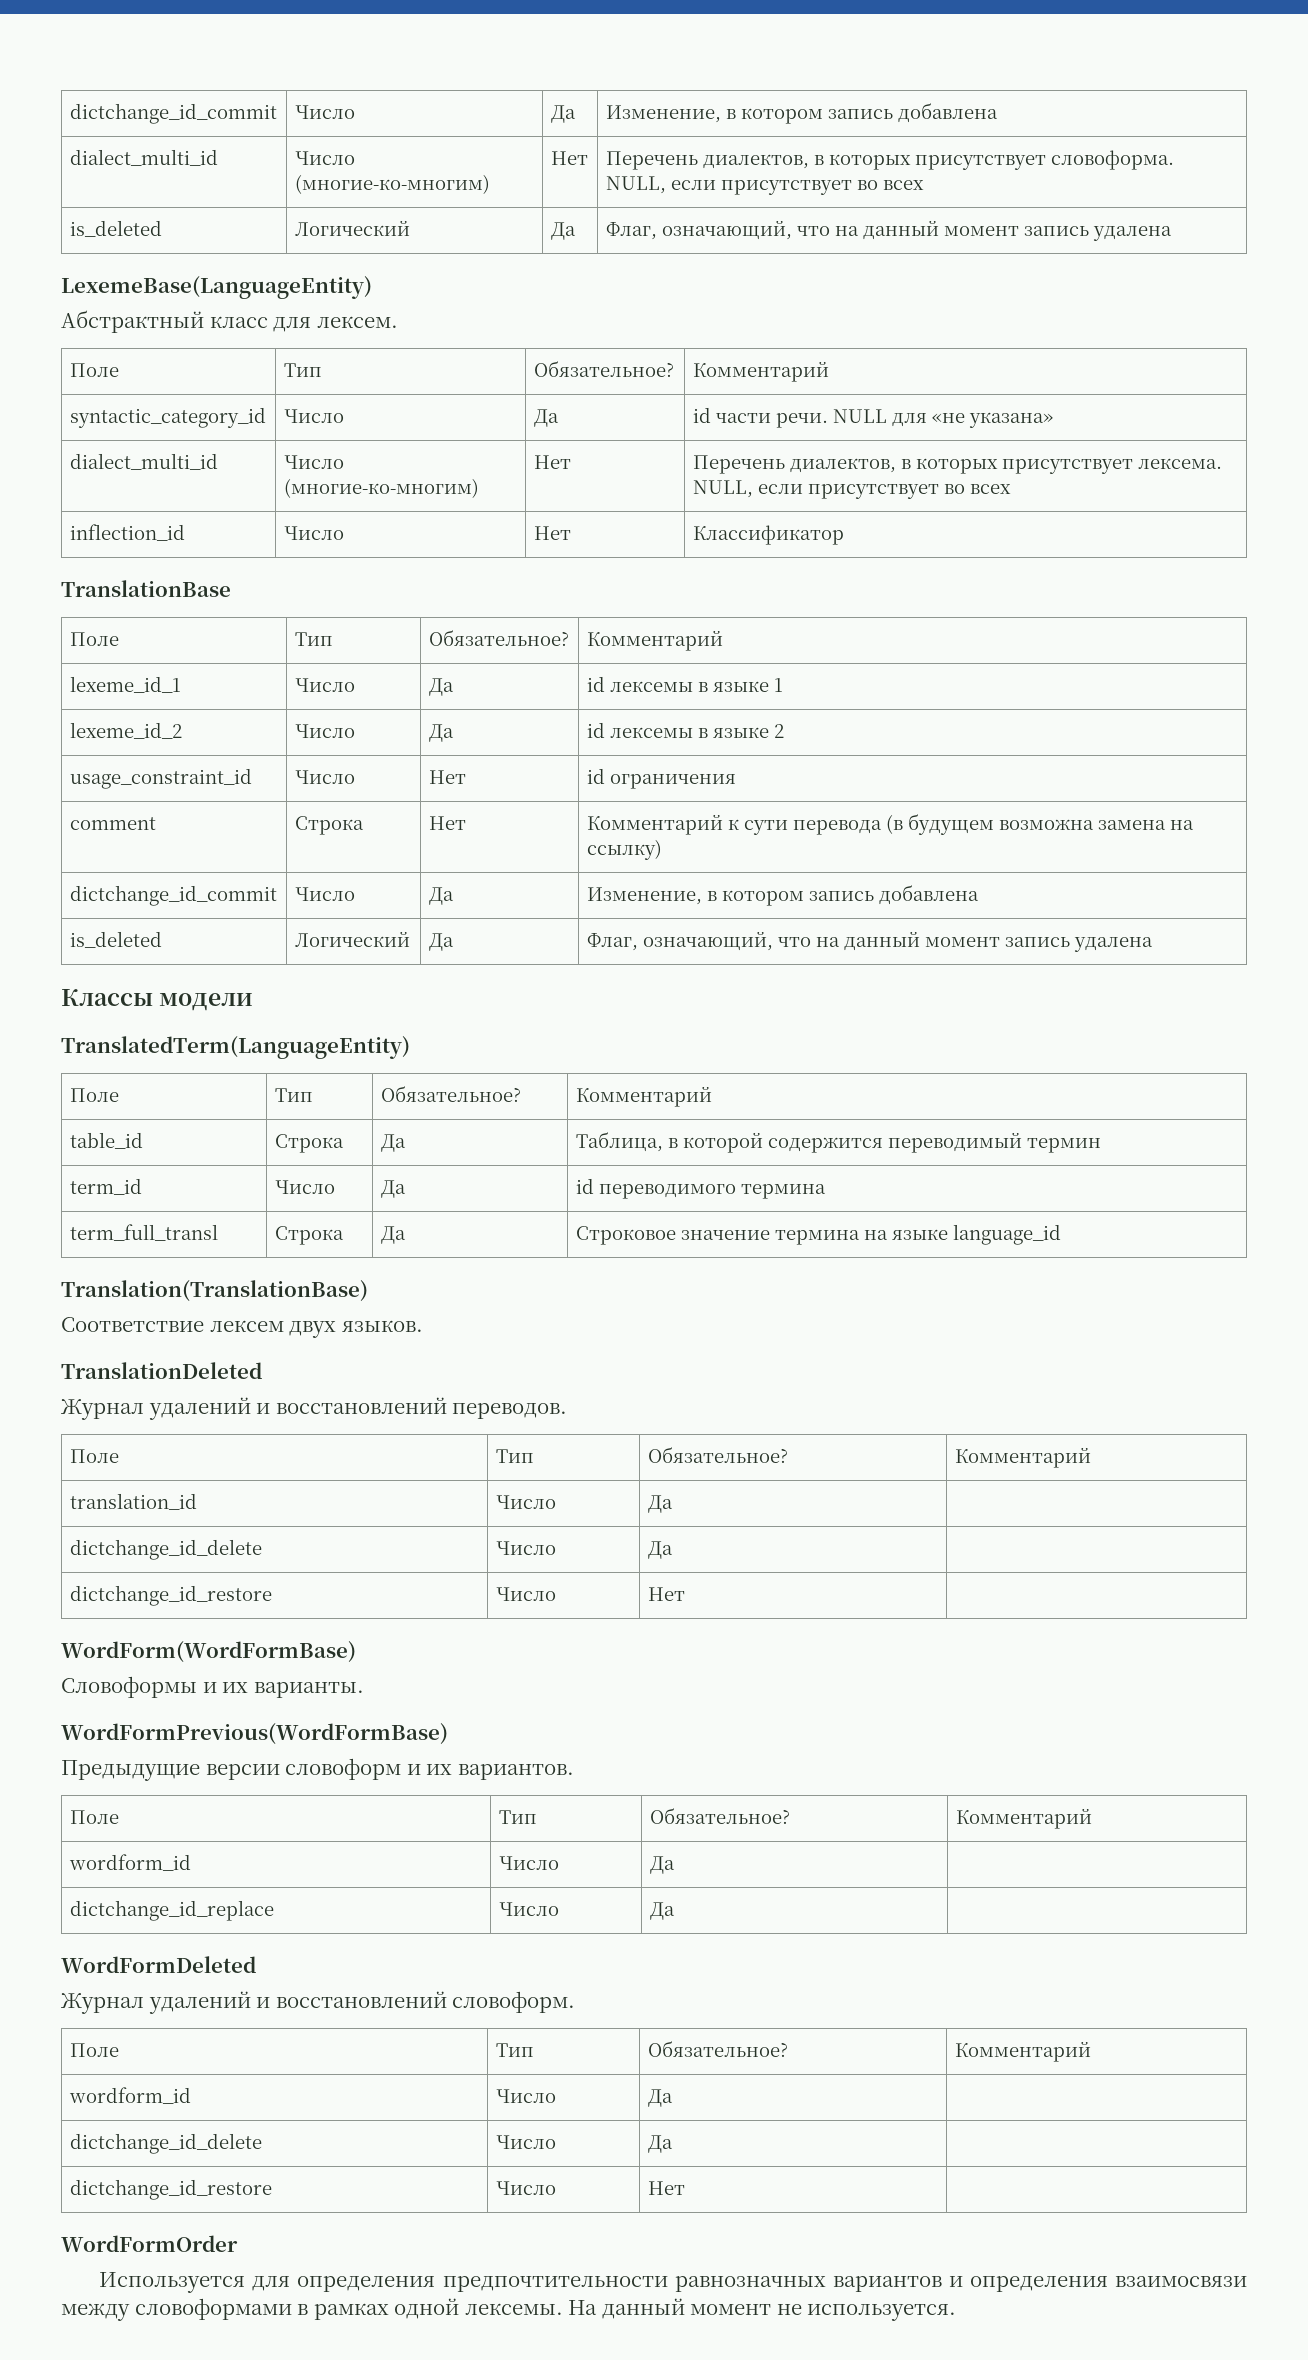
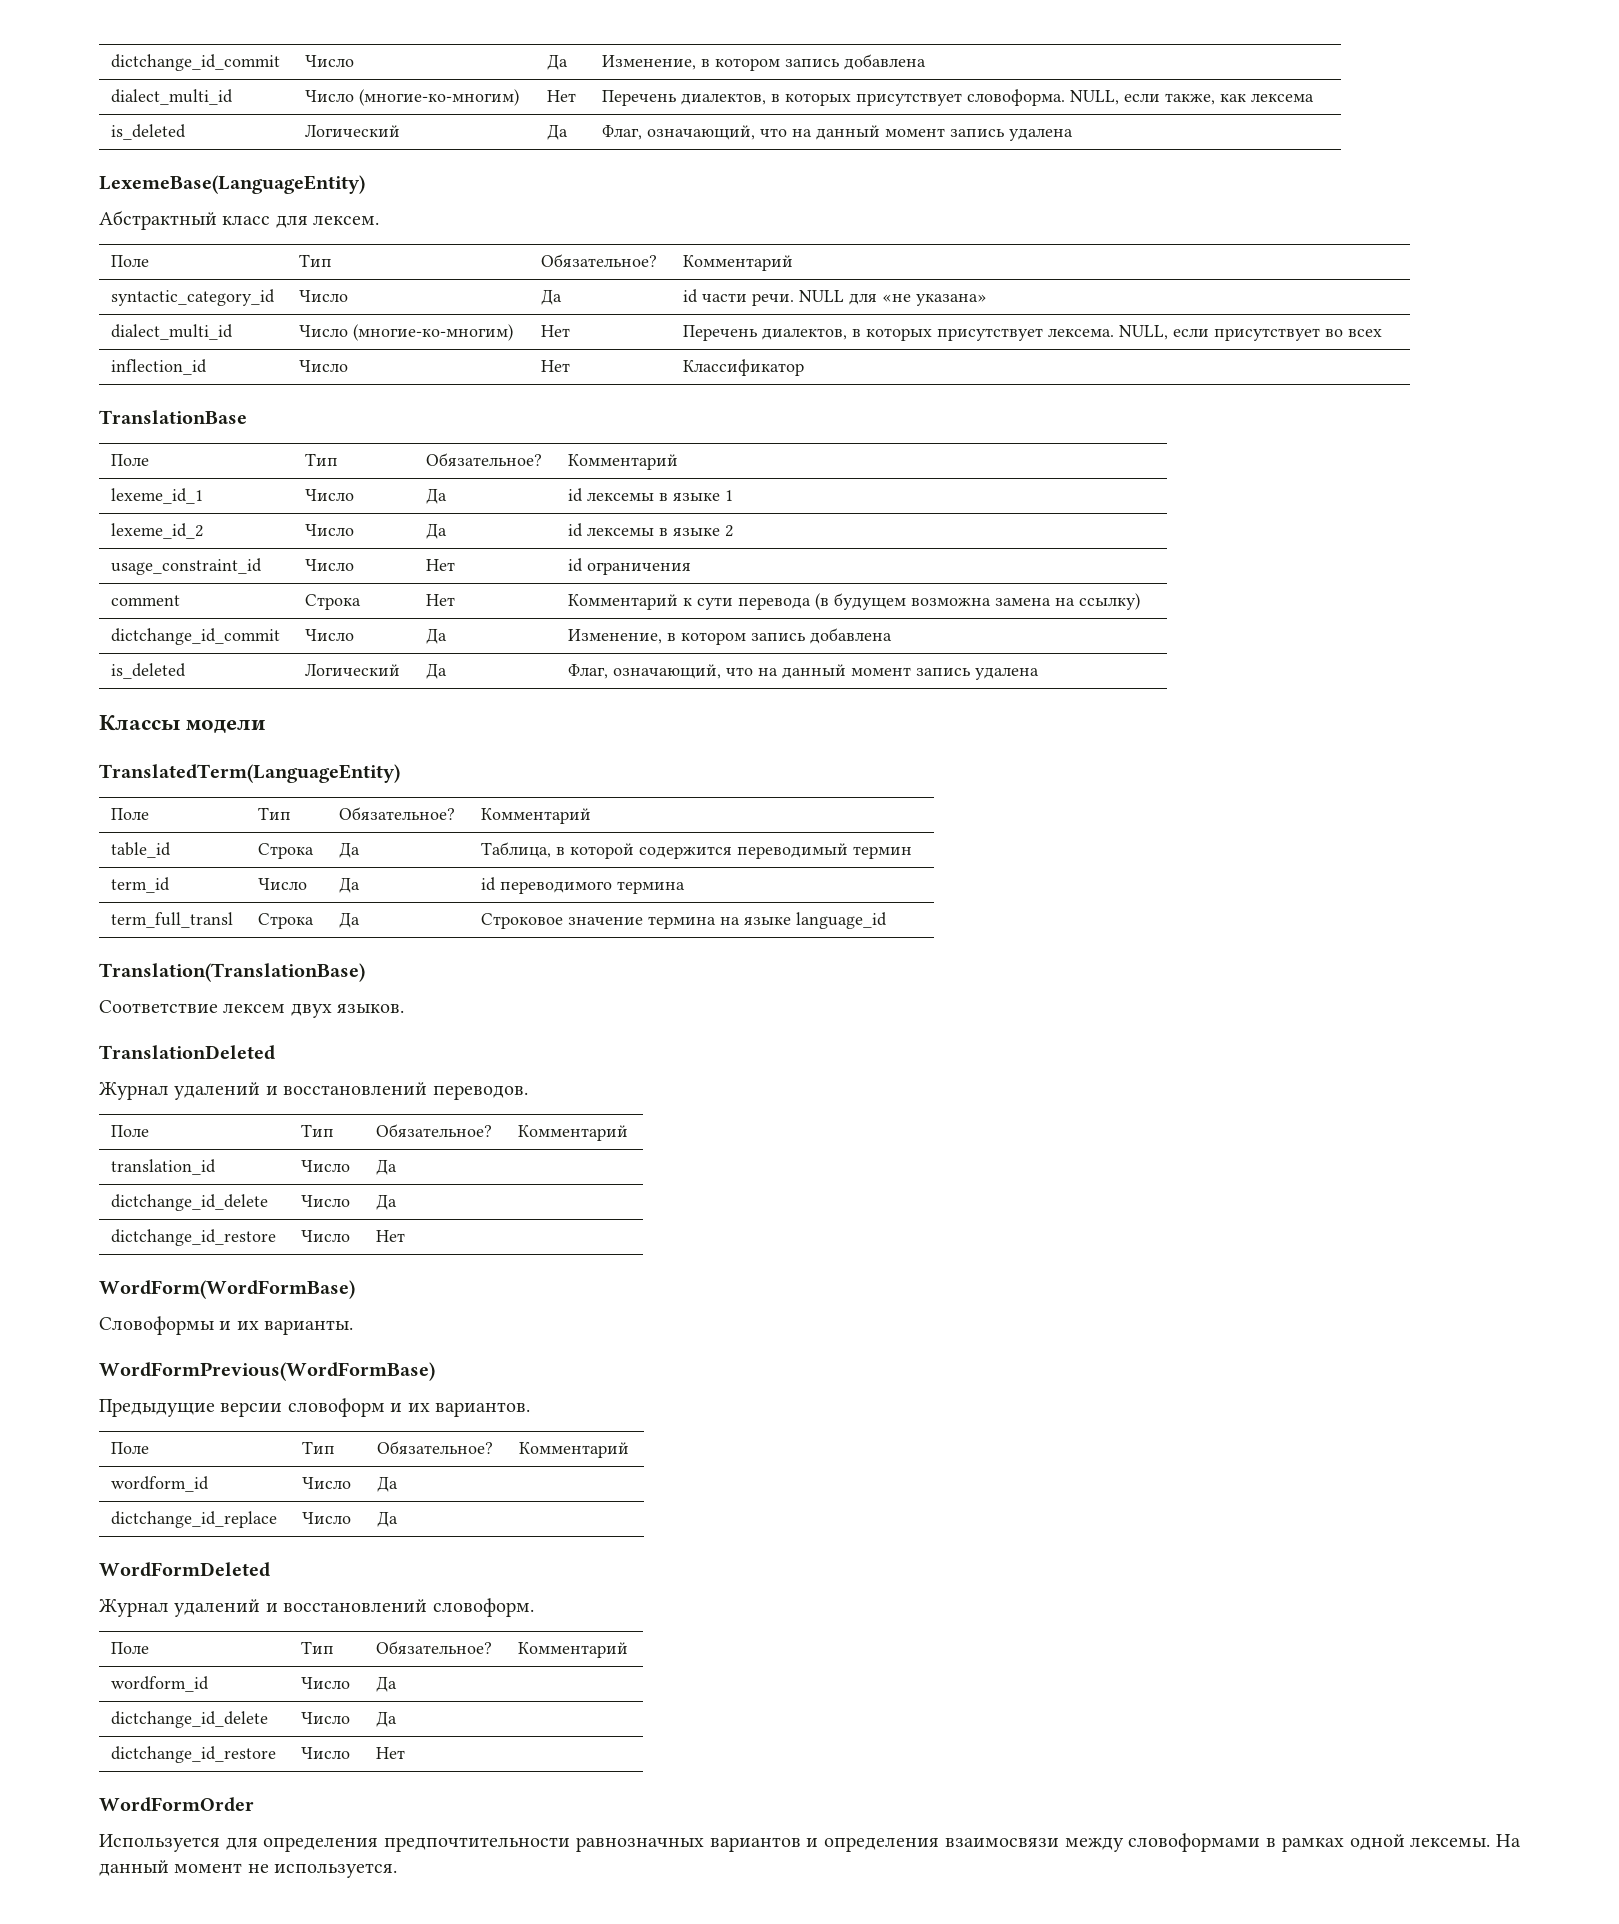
[720,180,924,195] присутствует во всех -> [1165,93,1315,105] также, как лексема

